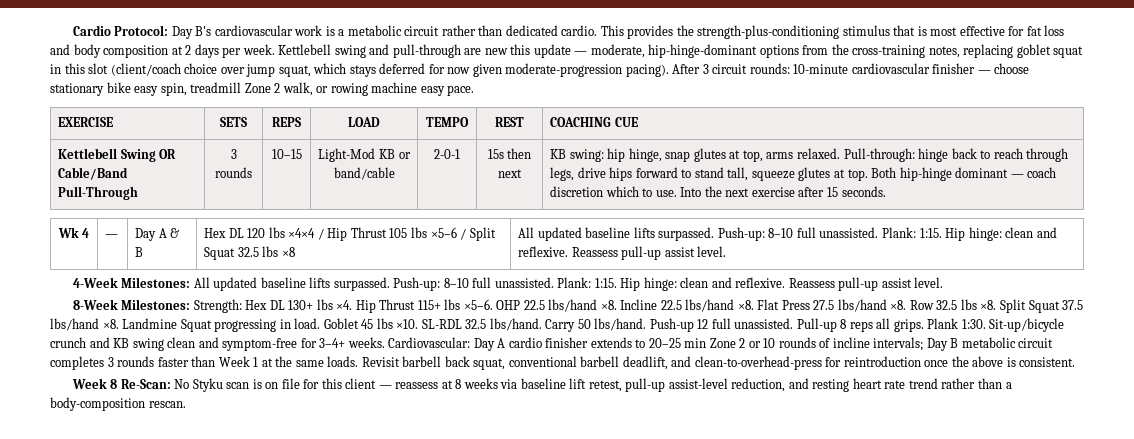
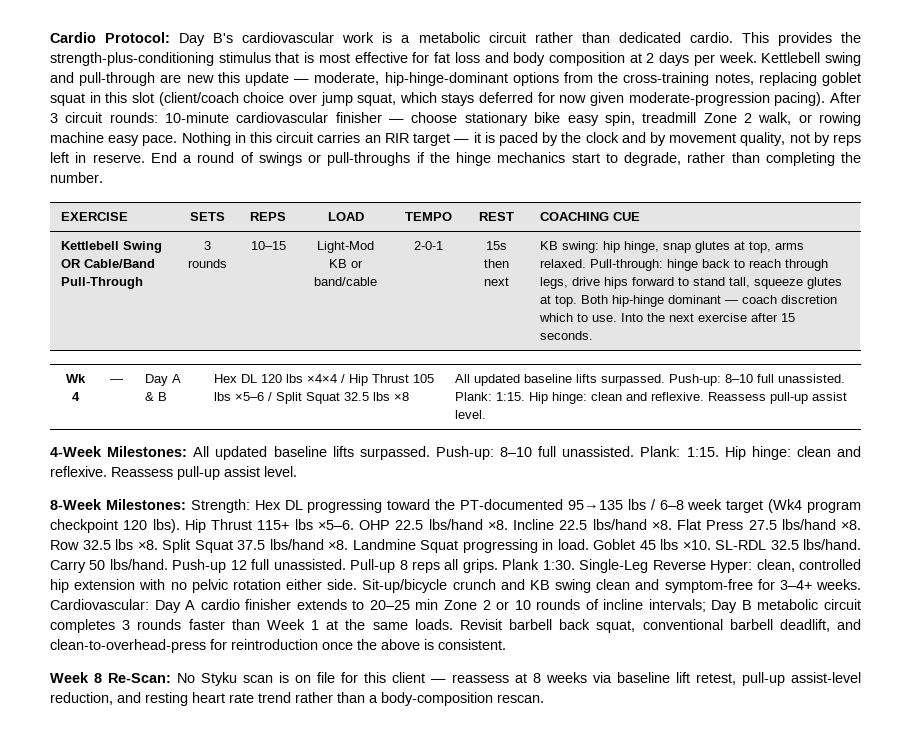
(475, 90) none -> [181,132,862,146] [50,152,861,166] [50,172,103,183] Nothing in this circuit carries an RIR target — it is paced by the clock and by movement quality, not by reps left in reserve. End a round of swings or pull-throughs if the hinge mechanics start to degrade, rather than completing the number.
[288,299,353,310] 130+ lbs ×4. -> [307,499,861,513] [50,519,180,533] progressing toward the PT-documented 95→135 lbs / 6–8 week target (Wk4 program checkpoint 120 lbs).
(986, 324) none -> [579,559,862,573] [50,579,358,593] Single-Leg Reverse Hyper: clean, controlled hip extension with no pelvic rotation either side.

